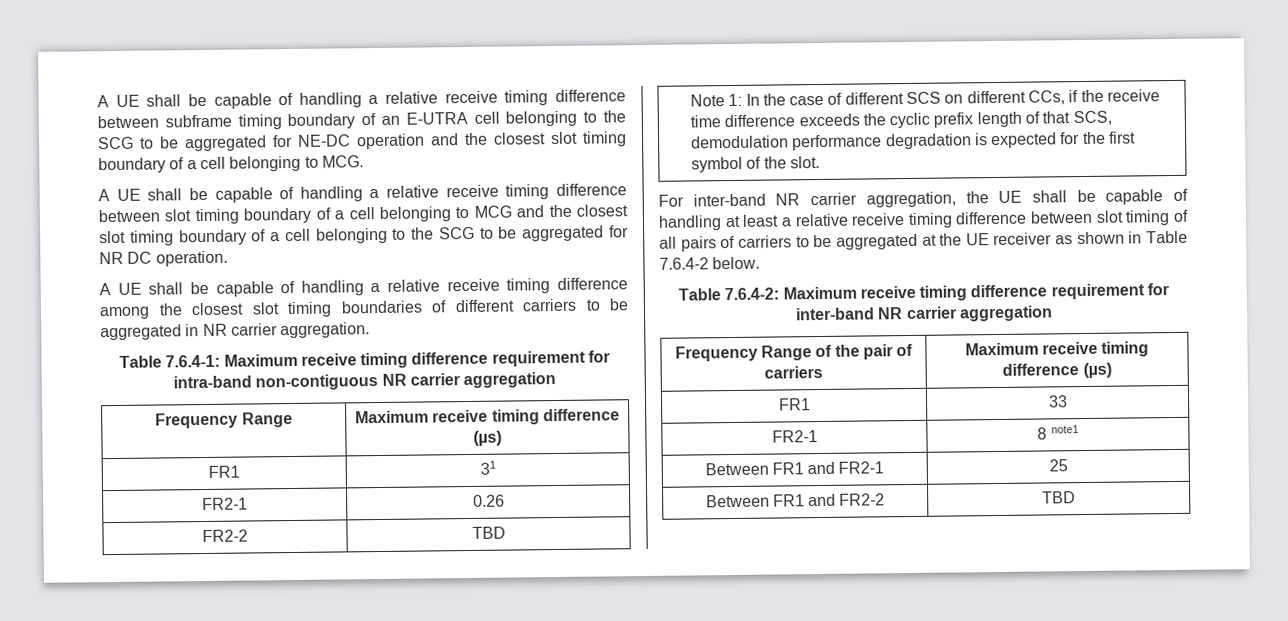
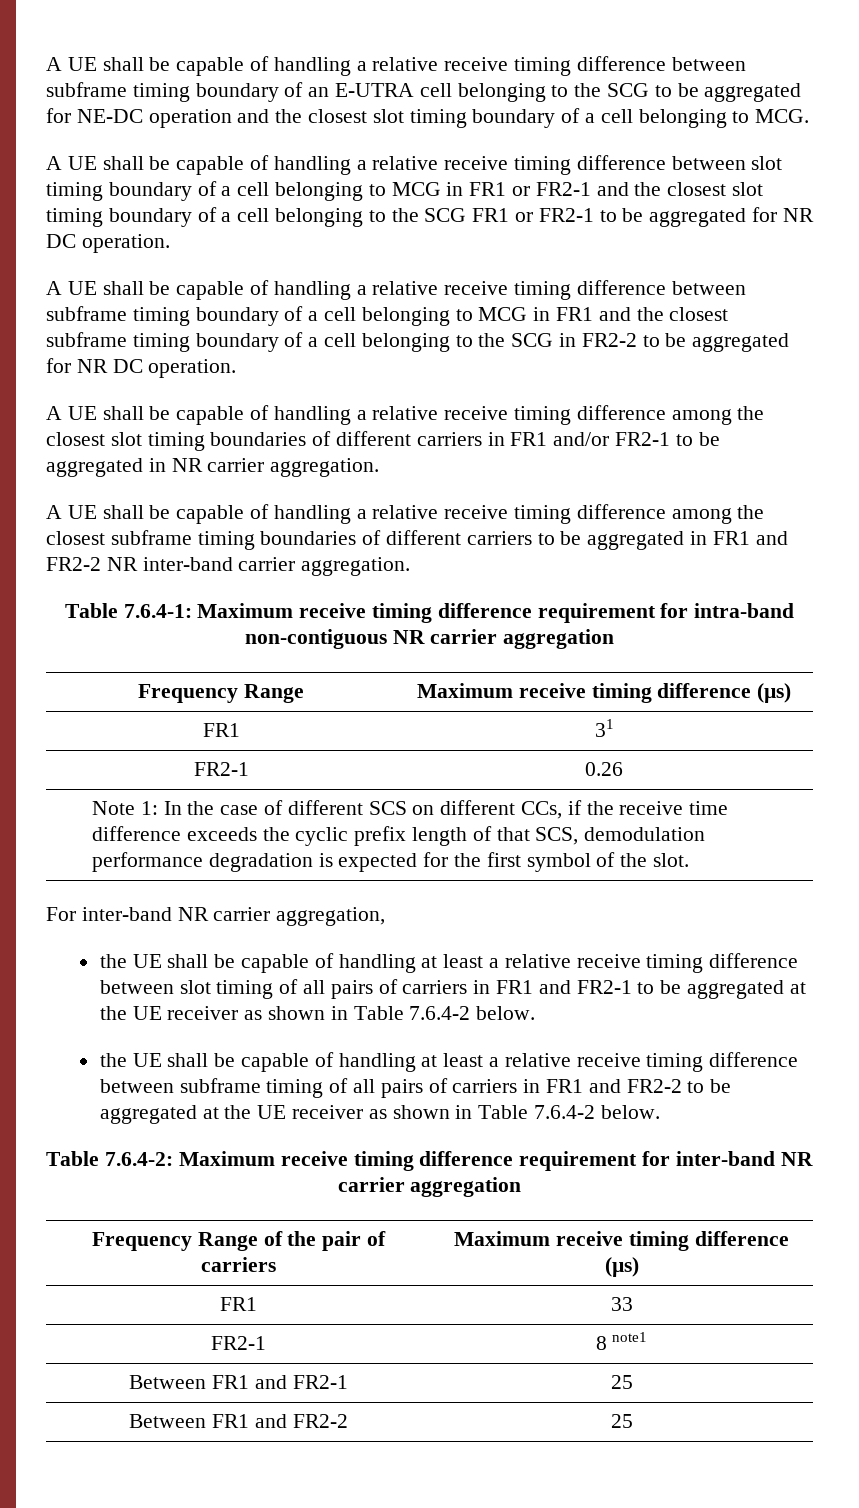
(512, 211) none -> [446,182,591,196] in FR1 or FR2-1
(475, 233) none -> [472,207,814,227] [46,234,170,253] [46,280,746,300] [46,306,729,326] [46,332,637,352] FR1 or FR2-1 to be aggregated for NR DC operation. // A UE shall be capable of handling a relative receive timing difference between subframe timing boundary of a cell belonging to MCG in FR1 and the closest subframe timing boundary of a cell belonging to the SCG in FR2-2
(576, 305) none -> [487,432,671,446] in FR1 and/or FR2-1
(371, 330) none -> [46,504,765,524] [46,530,788,550] [46,557,411,576] // A UE shall be capable of handling a relative receive timing difference among the closest subframe timing boundaries of different carriers to be aggregated in FR1 and FR2-2 NR inter-band carrier aggregation.
[202,529,248,543] [471,526,506,539] // FR2-2 | TBD -> (624, 769) none
(956, 199) none -> (386, 916) //
(792, 241) none -> [473,980,806,999] [99,1006,536,1020] [99,1052,799,1072] [99,1078,682,1098] in FR1 and FR2-1 to be aggregated at the UE receiver as shown in Table 7.6.4-2 below. // the UE shall be capable of handling at least a relative receive timing difference between subframe timing of all pairs of carriers in FR1 and FR2-2
[1042,491,1076,504] TBD -> [610,1414,633,1428] 25

